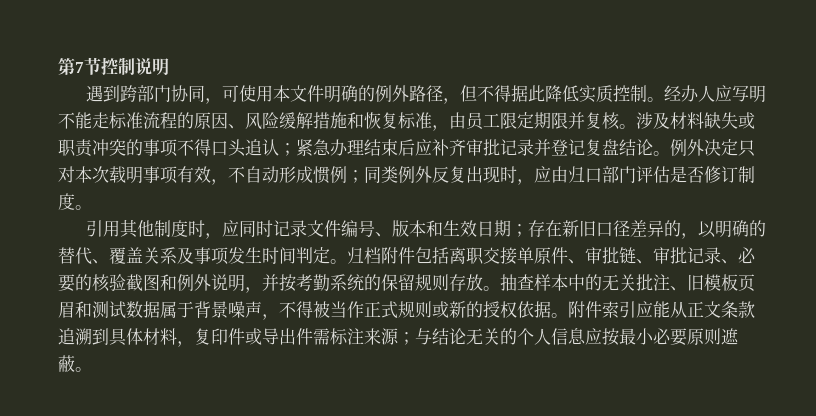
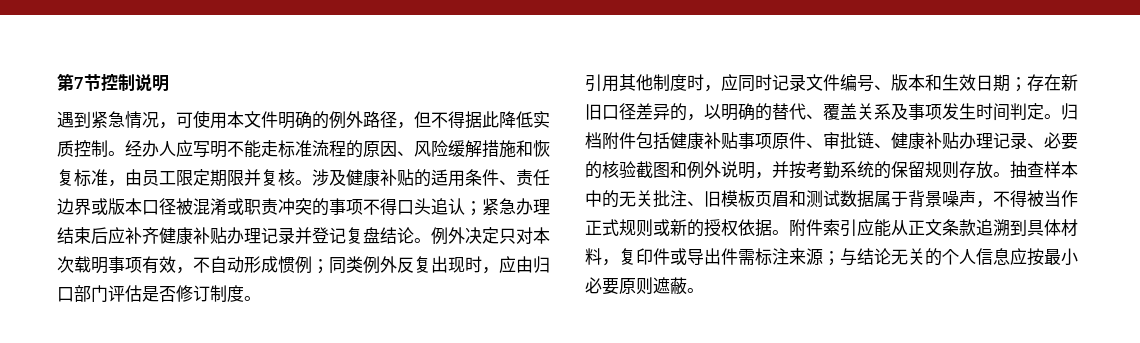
[119,85,205,102] 跨部门协同 -> [91,111,159,129] 紧急情况
[670,112,738,130] 材料缺失 -> [346,169,550,187] [57,198,227,215] 健康补贴的适用条件、责任边界或版本口径被混淆
[466,139,500,156] 审批 -> [159,227,261,245] 健康补贴办理
[449,247,534,265] 离职交接单 -> [670,132,772,150] 健康补贴事项
[653,247,687,264] 审批 -> [891,132,993,150] 健康补贴办理

